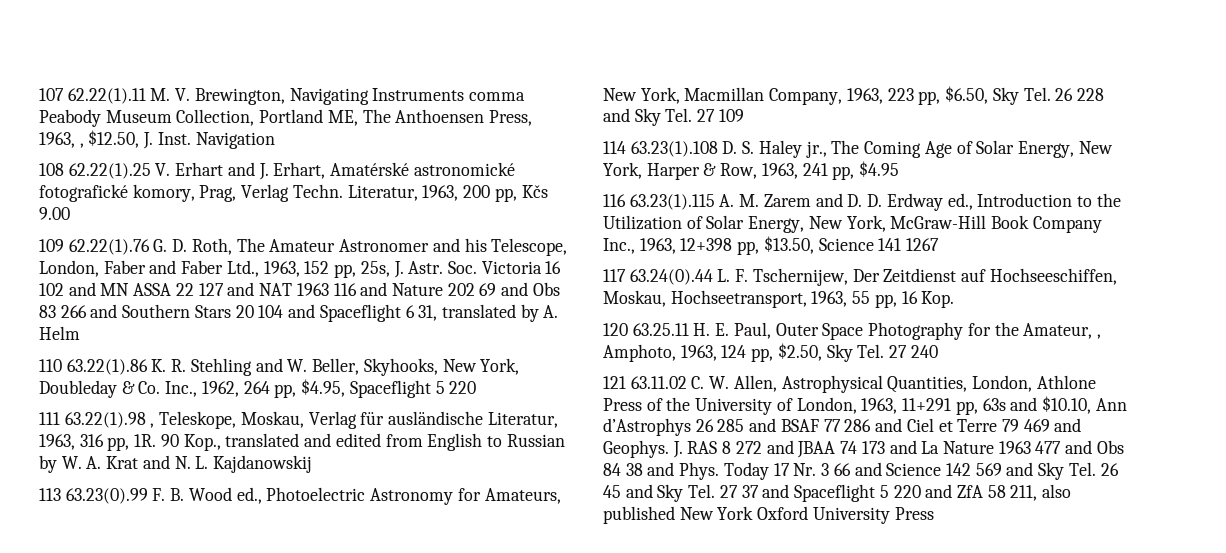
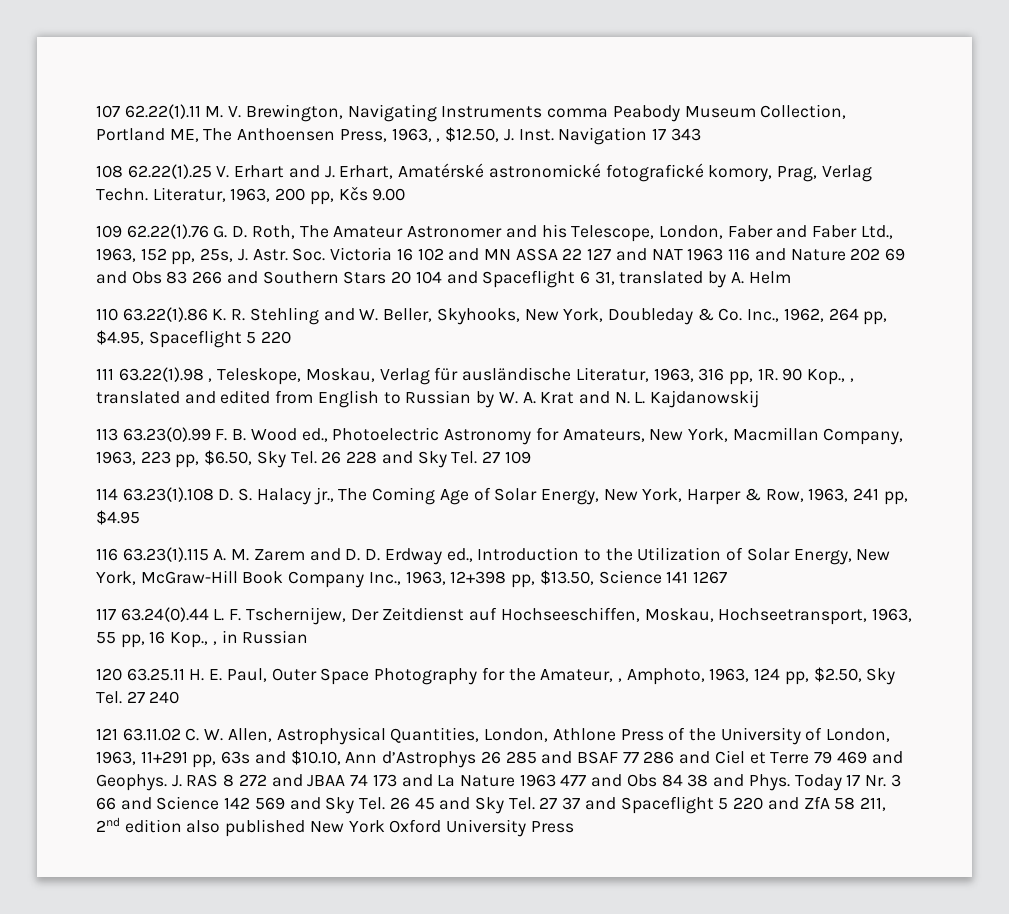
(275, 140) none -> [651,128,701,141] 17 343
(221, 442) none -> [849,378,854,382] ,
[758,140,802,158] Haley -> [256,488,311,505] Halacy
[921,291,955,308] Kop. -> [170,630,309,648] Kop., , in Russian
(1038, 493) none -> [96,817,182,833] 2nd edition

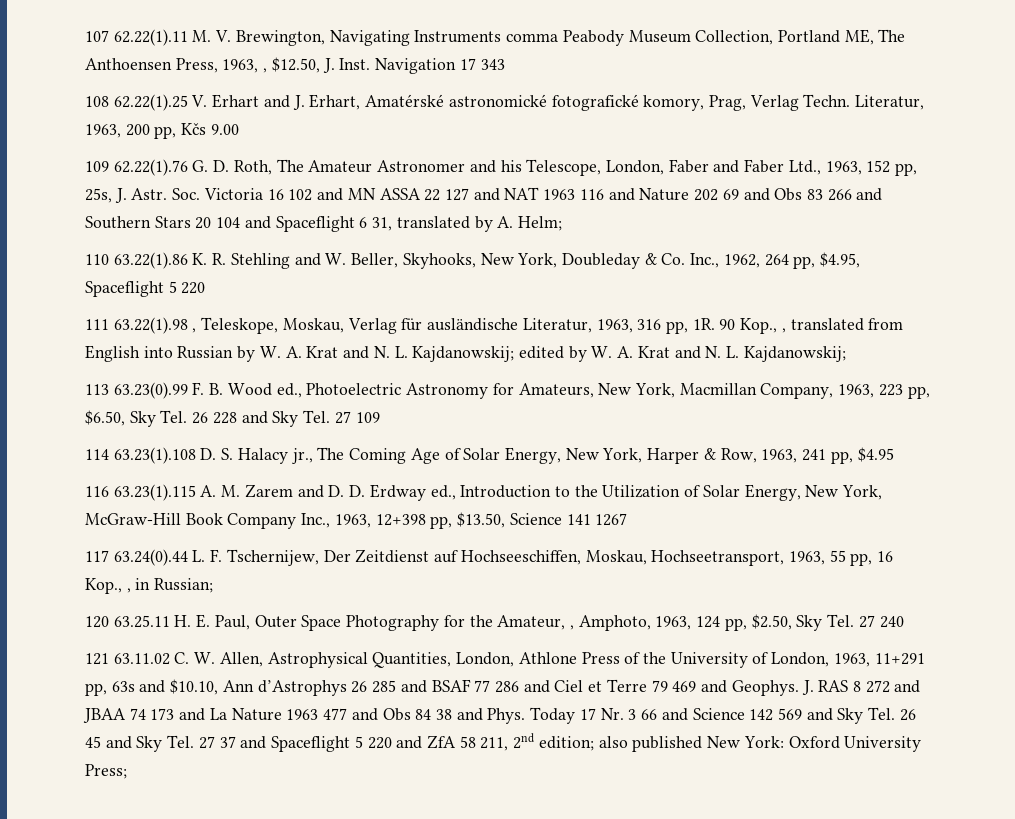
[748,271,791,284] Helm -> [517,216,562,231] Helm;
[184,390,271,404] and edited -> (864, 324) none
[383,392,401,404] to -> [143,346,173,358] into
[650,390,760,408] Kajdanowskij -> [412,346,846,362] Kajdanowskij; edited by W. A. Krat and N. L. Kajdanowskij;
[242,630,309,644] Russian -> [154,578,214,593] Russian;
[124,819,182,833] edition -> [538,736,594,751] edition;
[348,820,385,833] York -> [743,736,784,748] York:
[530,821,574,833] Press -> [85,764,127,779] Press;

